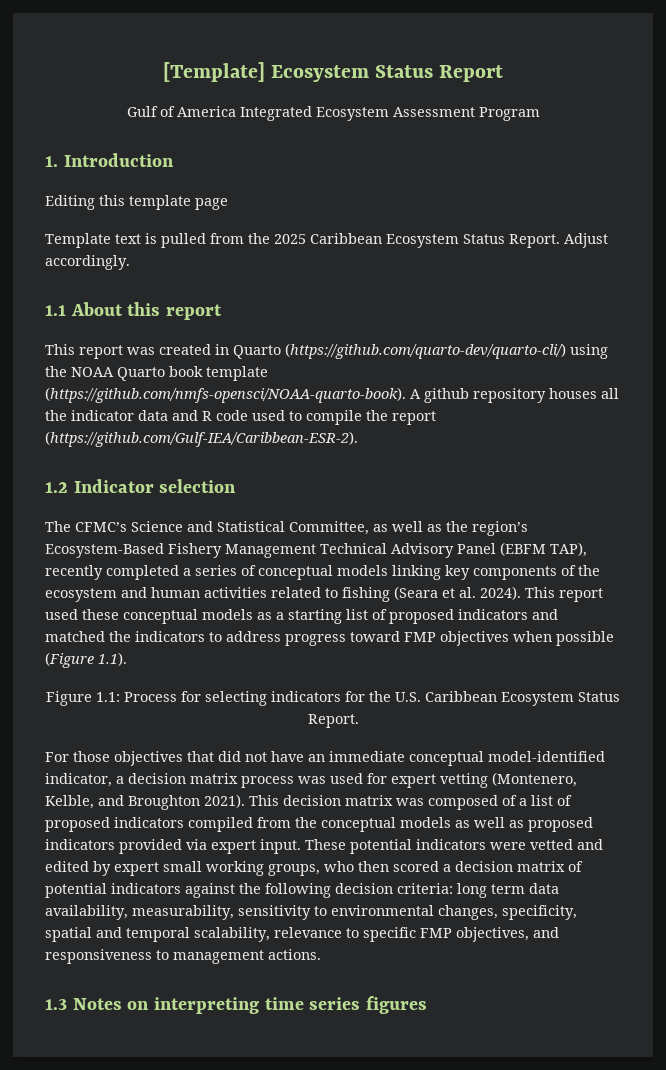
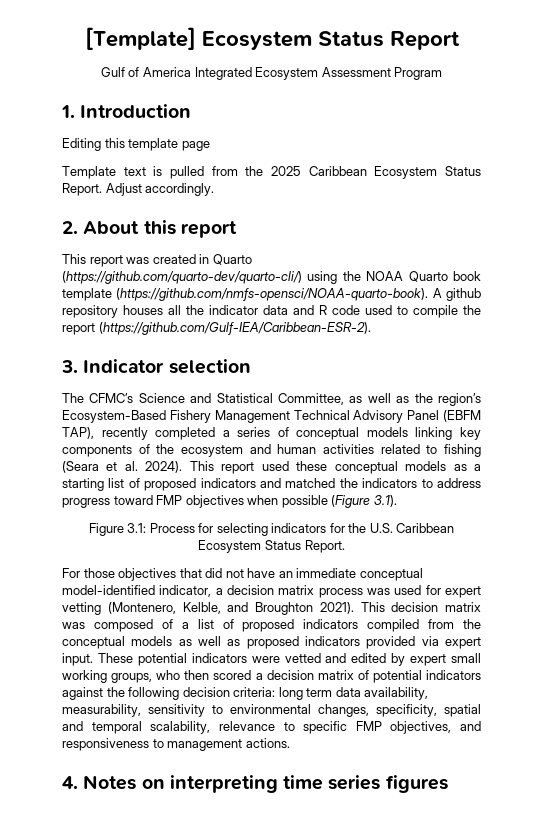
[45,305,66,316] 1.1 -> [62,221,78,234] 2.
[45,482,68,493] 1.2 -> [61,360,78,373] 3.
[98,652,127,666] 1.1). -> [373,495,397,507] 3.1).
[96,692,120,702] 1.1: -> [127,523,147,533] 3.1:
[45,999,67,1010] 1.3 -> [62,776,78,789] 4.

